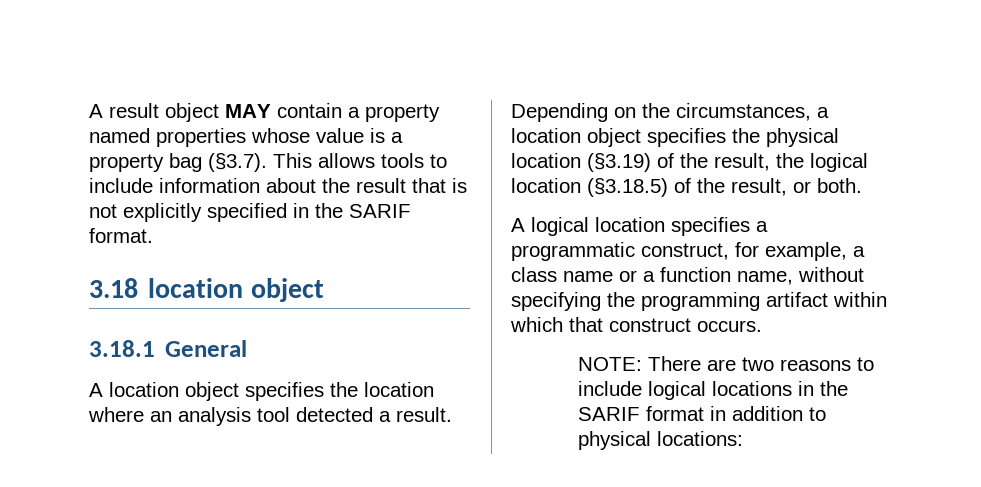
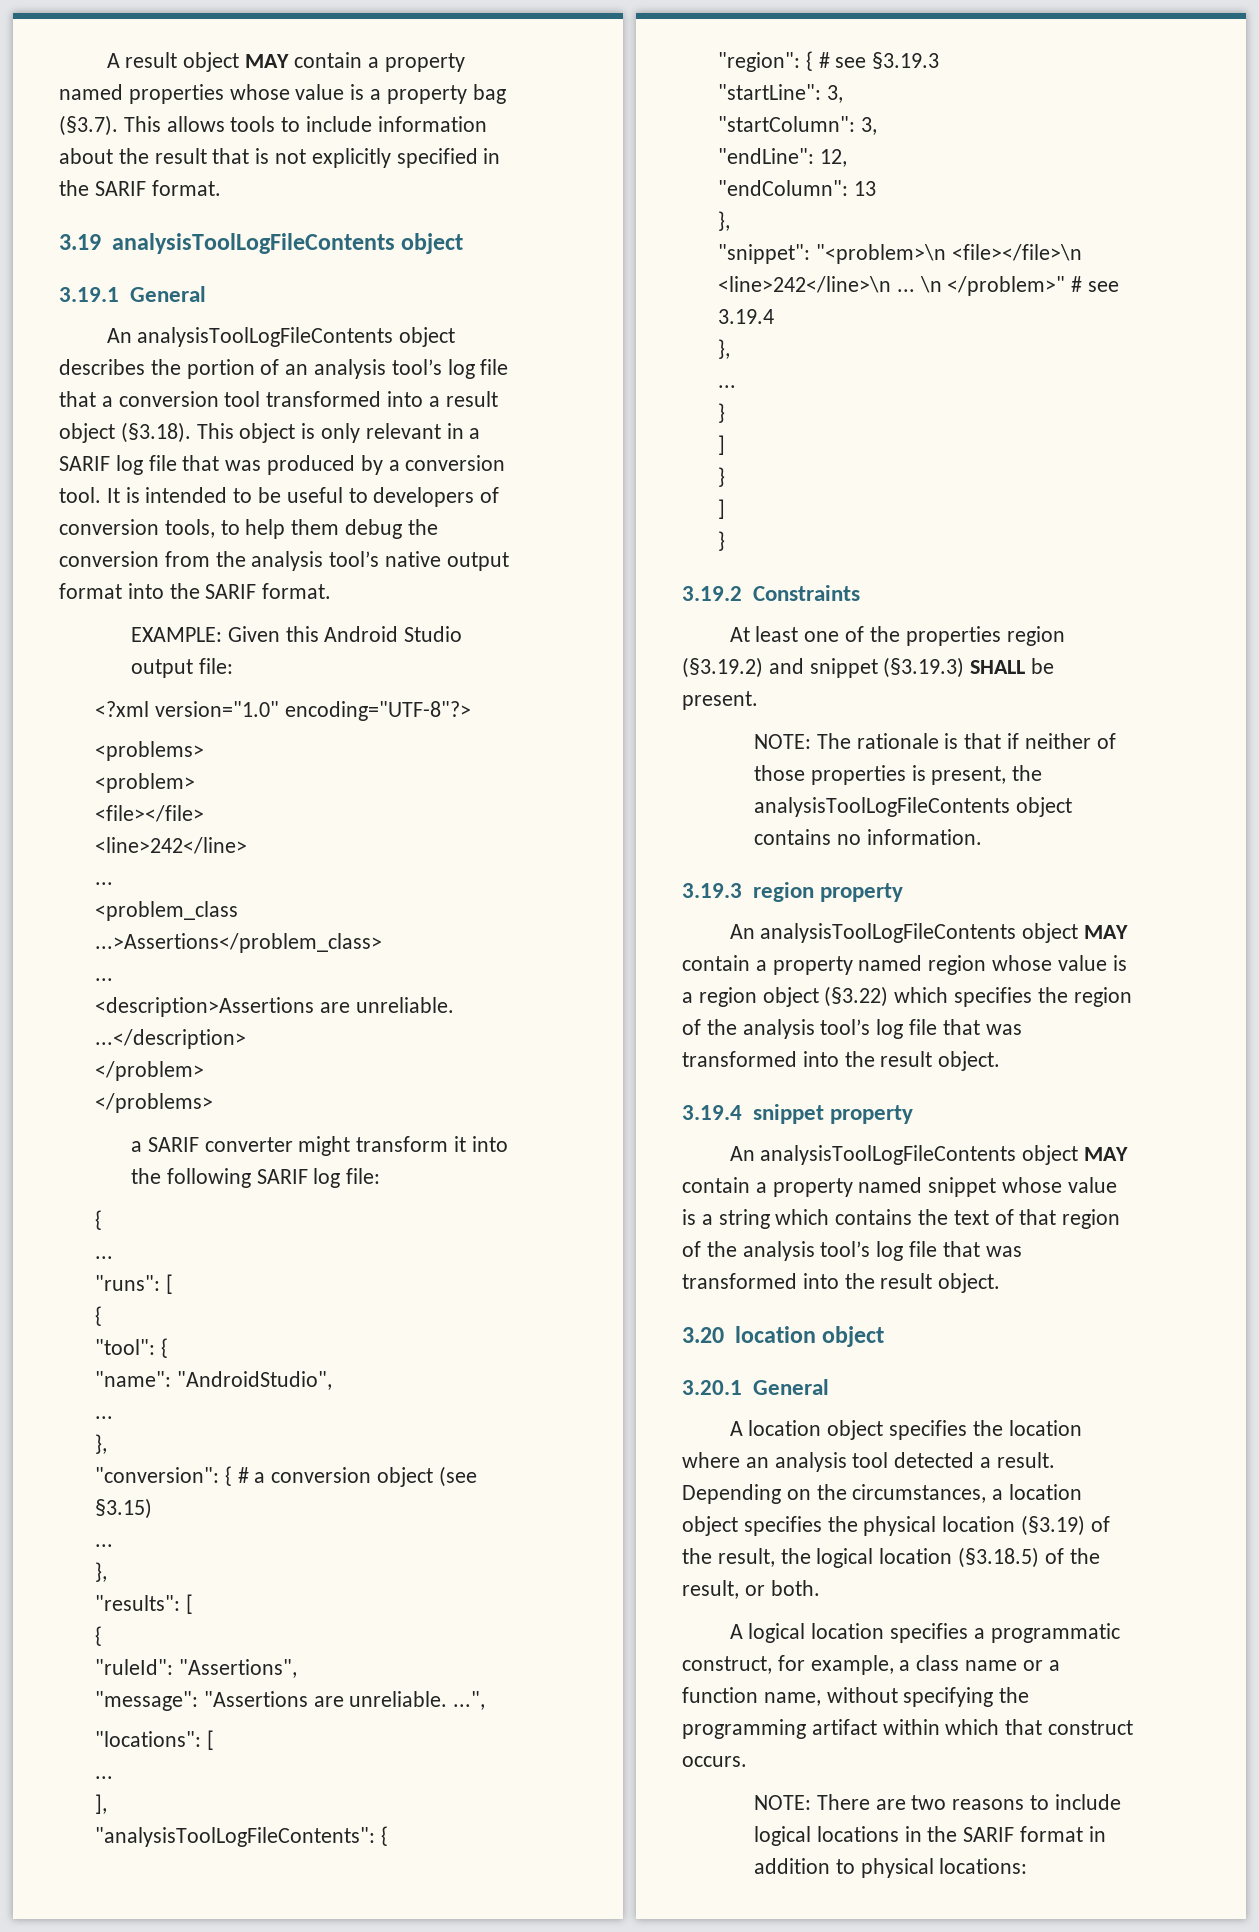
[89,278,138,298] 3.18 -> [59,233,464,254] [59,286,206,302] [106,327,456,347] [59,359,509,379] [59,391,498,407] [59,422,481,443] [59,455,506,475] [59,487,500,507] [59,519,438,539] [59,551,509,571] [59,583,332,599] [130,626,463,642] [130,658,233,678] [94,701,471,721] [94,741,204,761] [94,773,195,793] [94,805,204,822] [94,837,247,854] [94,882,113,885] [94,901,238,921] [94,933,382,953] [94,978,113,981] [94,997,454,1017] [94,1029,246,1049] [94,1061,204,1081] [94,1093,213,1113] [130,1136,508,1156] [130,1168,381,1188] [94,1210,102,1230] [94,1256,113,1259] [94,1274,173,1294] [94,1306,102,1326] [94,1338,168,1358] [94,1371,332,1390] [94,1416,113,1419] [94,1434,107,1454] [94,1466,477,1487] [94,1498,152,1519] [94,1544,113,1547] [94,1562,107,1582] [94,1594,193,1614] [94,1626,102,1646] [94,1659,297,1678] [94,1691,486,1711] [94,1730,214,1750] [94,1776,113,1779] [94,1794,107,1814] [94,1826,388,1847] [717,51,940,72] [717,84,843,103] [717,116,877,135] [717,148,847,167] [717,180,876,196] [717,211,730,231] [717,244,1082,264] [717,276,1120,296] [717,309,774,324] [717,339,730,359] [717,385,736,388] [717,403,725,423] [717,435,725,455] [717,467,725,487] [717,499,725,519] [717,531,725,551] [682,585,860,601] [729,626,1065,646] [682,657,1055,678] [682,691,758,710] [753,733,1116,749] [753,765,1043,785] [753,797,1072,817] [753,829,982,845] [682,882,903,902] [729,923,1129,943] [682,955,1127,975] [682,986,1132,1007] [682,1019,1022,1039] [682,1051,1001,1071] [682,1104,913,1124] [729,1145,1129,1165] [682,1177,1117,1197] [682,1209,1121,1229] [682,1241,1022,1261] [682,1273,1001,1293] [682,1327,724,1343] 3.19 analysisToolLogFileContents object // 3.19.1 General // An analysisToolLogFileContents object describes the portion of an analysis tool’s log file that a conversion tool transformed into a result object (§3.18). This object is only relevant in a SARIF log file that was produced by a conversion tool. It is intended to be useful to developers of conversion tools, to help them debug the conversion from the analysis tool’s native output format into the SARIF format. // EXAMPLE: Given this Android Studio output file: // <?xml version="1.0" encoding="UTF-8"?> // <problems> // <problem> // <file></file> // <line>242</line> // ... // <problem_class ...>Assertions</problem_class> // ... // <description>Assertions are unreliable. ...</description> // </problem> // </problems> // a SARIF converter might transform it into the following SARIF log file: // { // ... // "runs": [ // { // "tool": { // "name": "AndroidStudio", // ... // }, // "conversion": { # a conversion object (see §3.15) // ... // }, // "results": [ // { // "ruleId": "Assertions", // "message": "Assertions are unreliable. ...", // "locations": [ // ... // ], // "analysisToolLogFileContents": { // "region": { # see §3.19.3 // "startLine": 3, // "startColumn": 3, // "endLine": 12, // "endColumn": 13 // }, // "snippet": "<problem>\n <file></file>\n <line>242</line>\n ... \n </problem>" # see 3.19.4 // }, // ... // } // ] // } // ] // } // 3.19.2 Constraints // At least one of the properties region (§3.19.2) and snippet (§3.19.3) SHALL be present. // NOTE: The rationale is that if neither of those properties is present, the analysisToolLogFileContents object contains no information. // 3.19.3 region property // An analysisToolLogFileContents object MAY contain a property named region whose value is a region object (§3.22) which specifies the region of the analysis tool’s log file that was transformed into the result object. // 3.19.4 snippet property // An analysisToolLogFileContents object MAY contain a property named snippet whose value is a string which contains the text of that region of the analysis tool’s log file that was transformed into the result object. // 3.20
[89,340,155,357] 3.18.1 -> [682,1380,742,1395] 3.20.1

